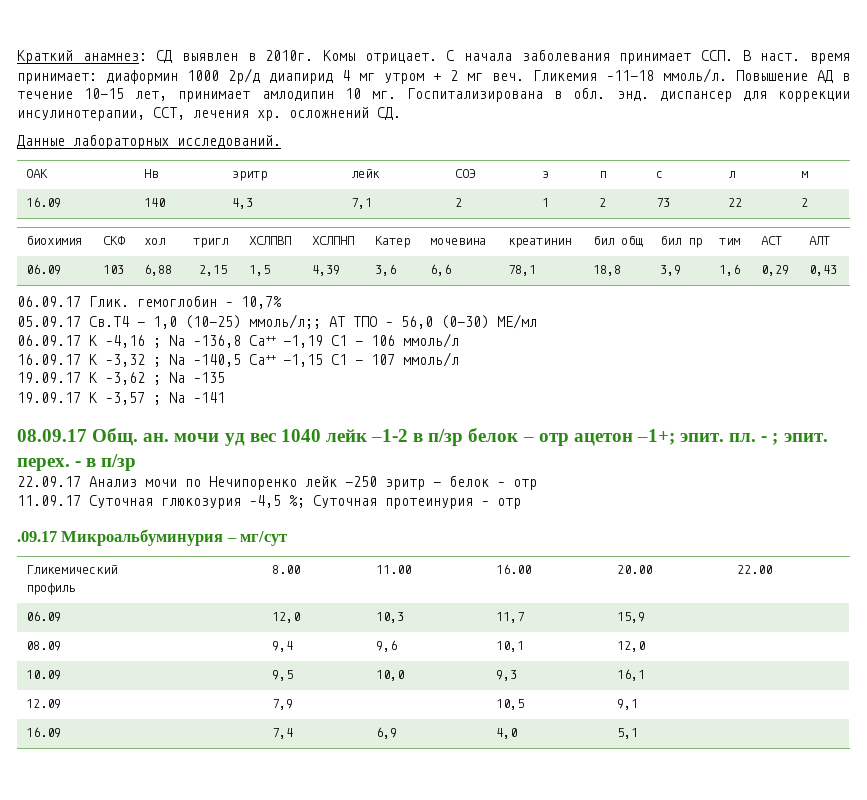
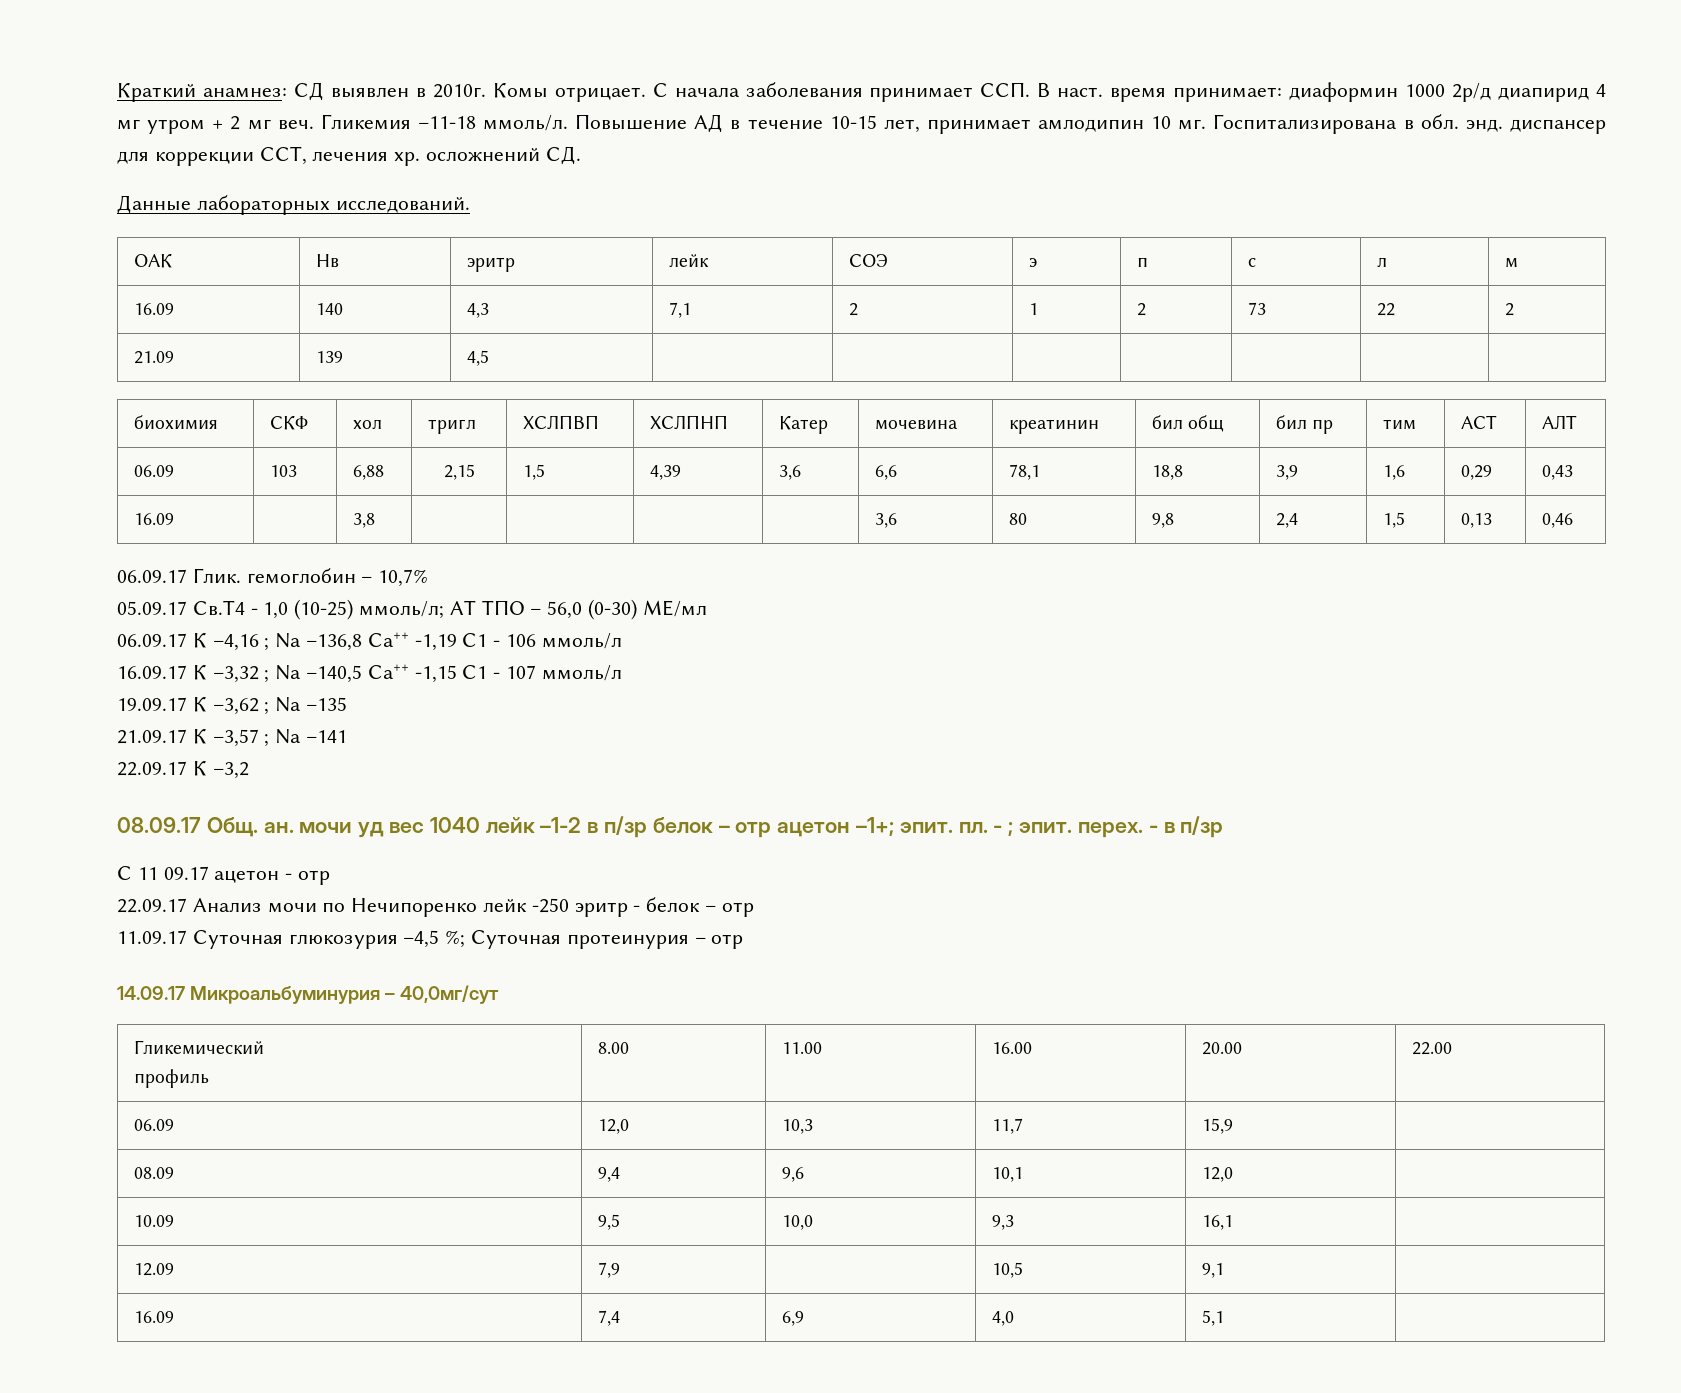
[17,110,145,121] инсулинотерапии, -> (254, 159) none
(808, 202) none -> [133,351,174,364] [315,351,343,363] [466,350,489,366] // 21.09 | 139 | 4,5 | | | | | | |
(837, 270) none -> [133,513,174,525] [352,513,375,528] [874,513,897,528] [1008,513,1027,525] [1151,513,1174,528] [1275,513,1298,528] [1382,512,1405,528] [1460,513,1492,528] [1541,513,1573,528] // 16.09 | | 3,8 | | | | | 3,6 | 80 | 9,8 | 2,4 | 1,5 | 0,13 | 0,46
[249,314,321,329] ммоль/л;; -> [359,601,445,619] ммоль/л;
[17,392,81,403] 19.09.17 -> [117,729,187,744] 21.09.17
(225, 397) none -> [117,761,249,779] // 22.09.17 К –3,2
(137, 462) none -> [117,866,331,885] // С 11 09.17 ацетон - отр
[17,531,57,542] .09.17 -> [117,986,185,1000] 14.09.17
[240,531,288,546] мг/сут -> [400,985,500,1004] 40,0мг/сут

